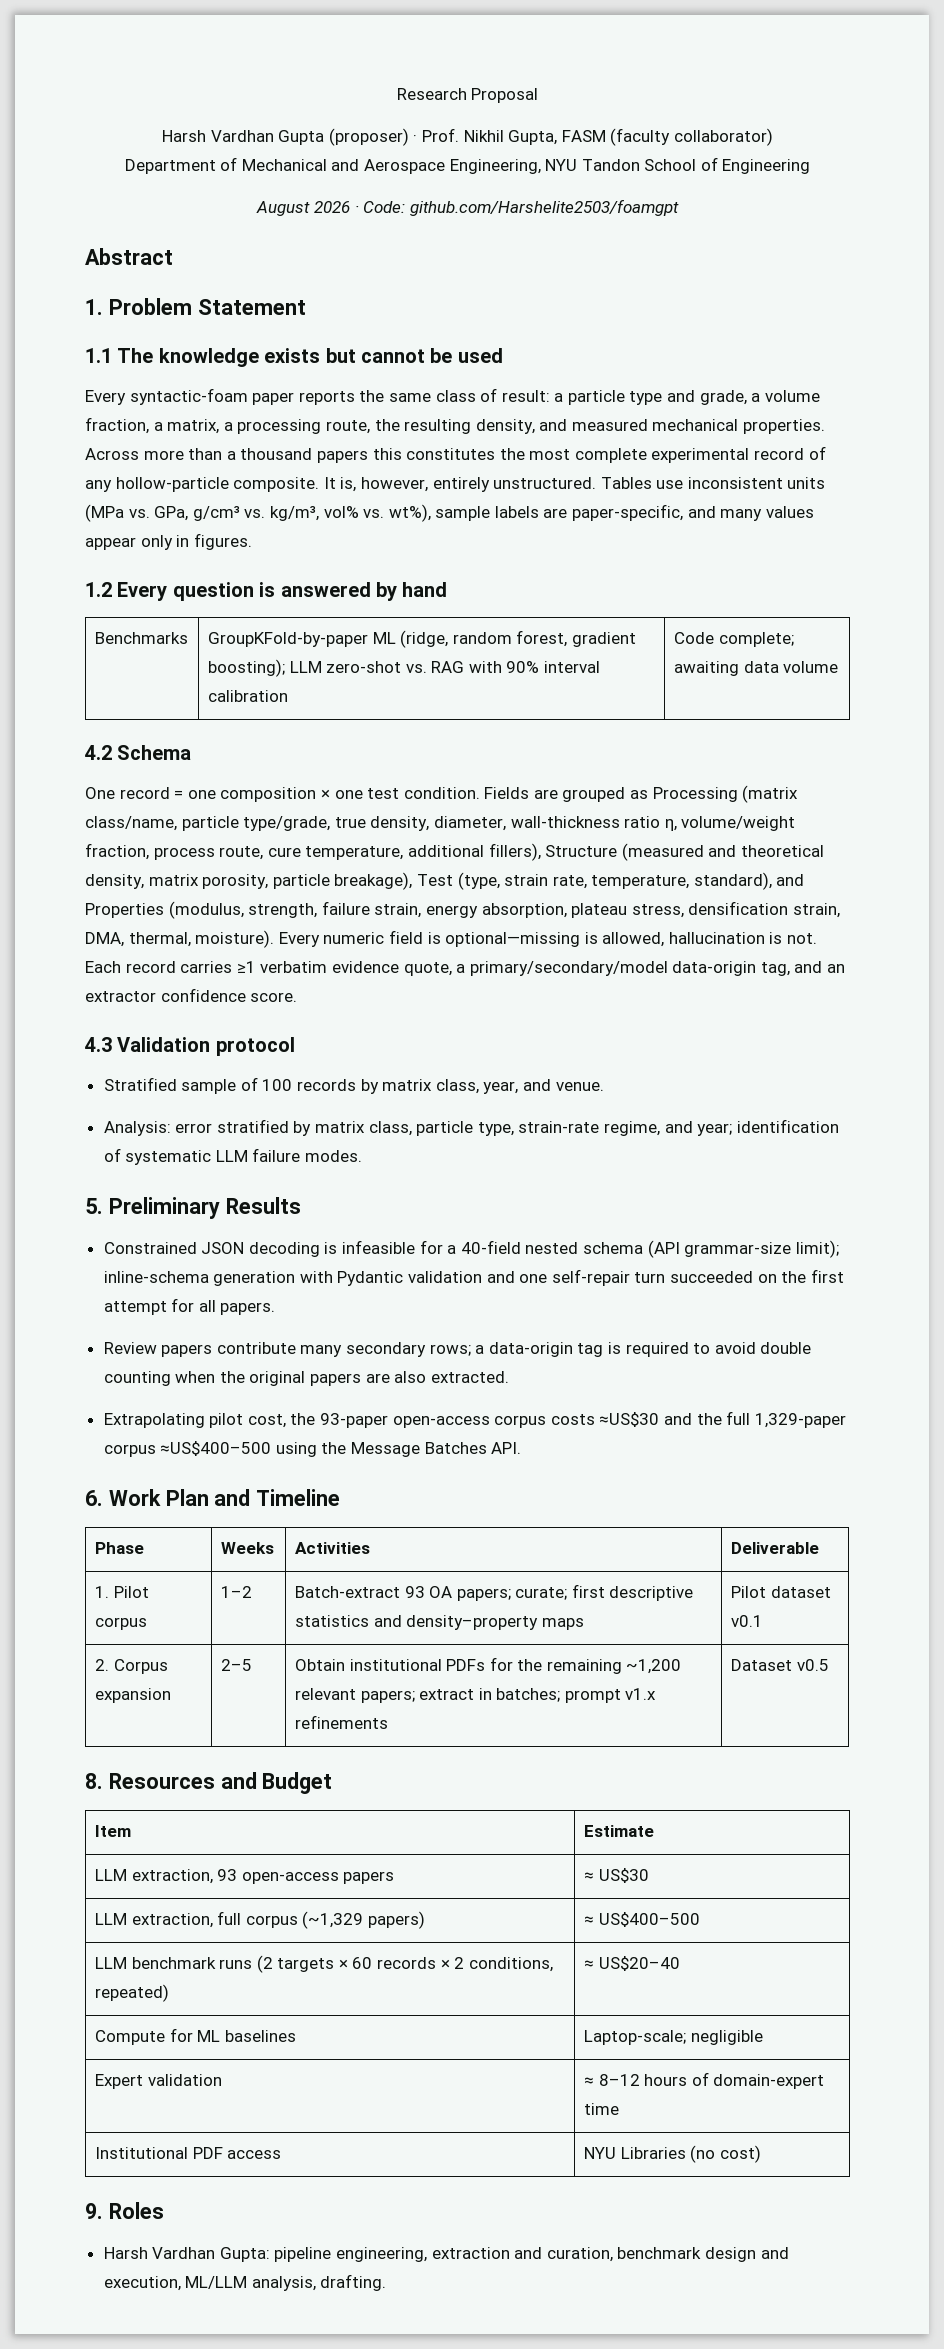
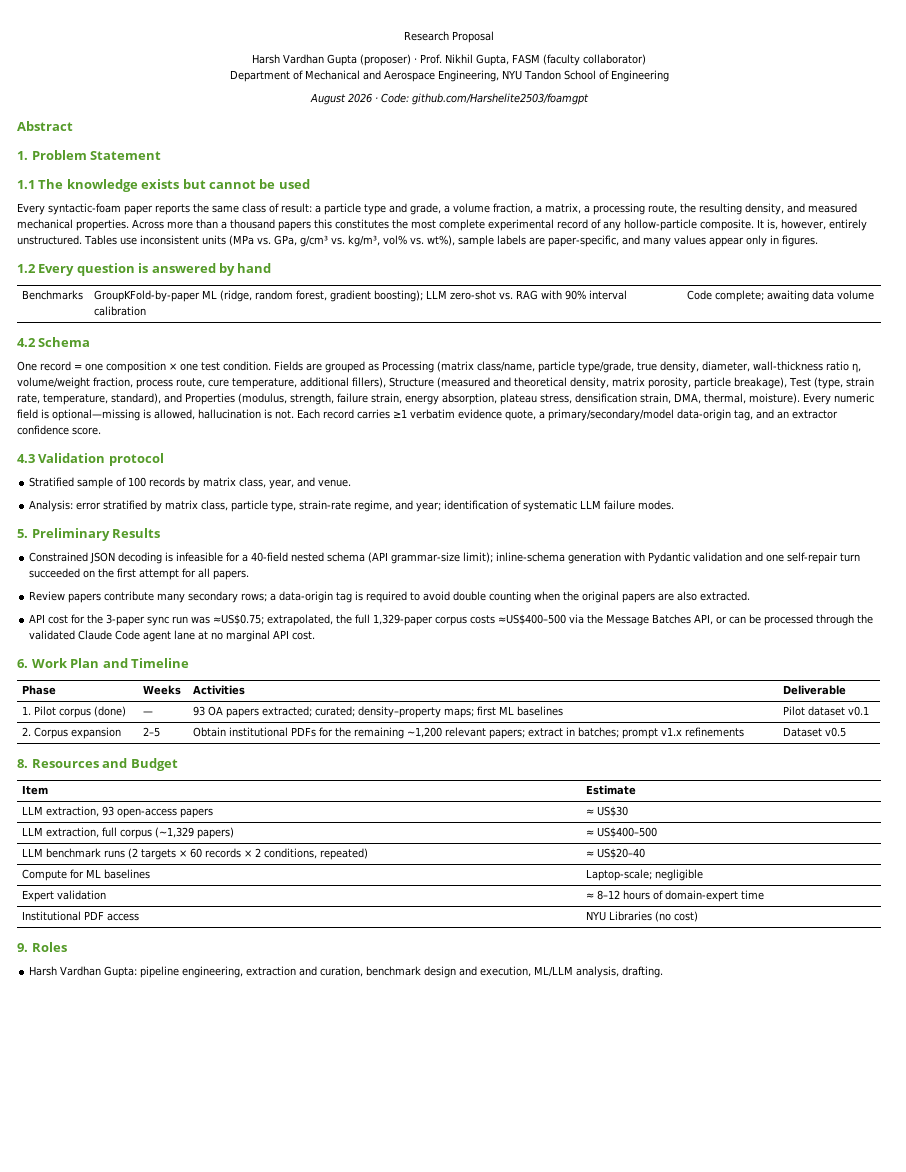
[103,1411,846,1428] [103,1441,522,1457] Extrapolating pilot cost, the 93-paper open-access corpus costs ≈US$30 and the full 1,329-paper corpus ≈US$400–500 using the Message Batches API. -> [29,614,874,626] [29,630,316,642] API cost for the 3-paper sync run was ≈US$0.75; extrapolated, the full 1,329-paper corpus costs ≈US$400–500 via the Message Batches API, or can be processed through the validated Claude Code agent lane at no marginal API cost.
[220,1586,252,1598] [294,1584,694,1601] [294,1615,584,1630] | 1–2 | Batch-extract 93 OA papers; curate; first descriptive statistics and density–property maps -> [94,706,127,717] [143,711,154,715] [193,706,564,718] (done) | — | 93 OA papers extracted; curated; density–property maps; first ML baselines

